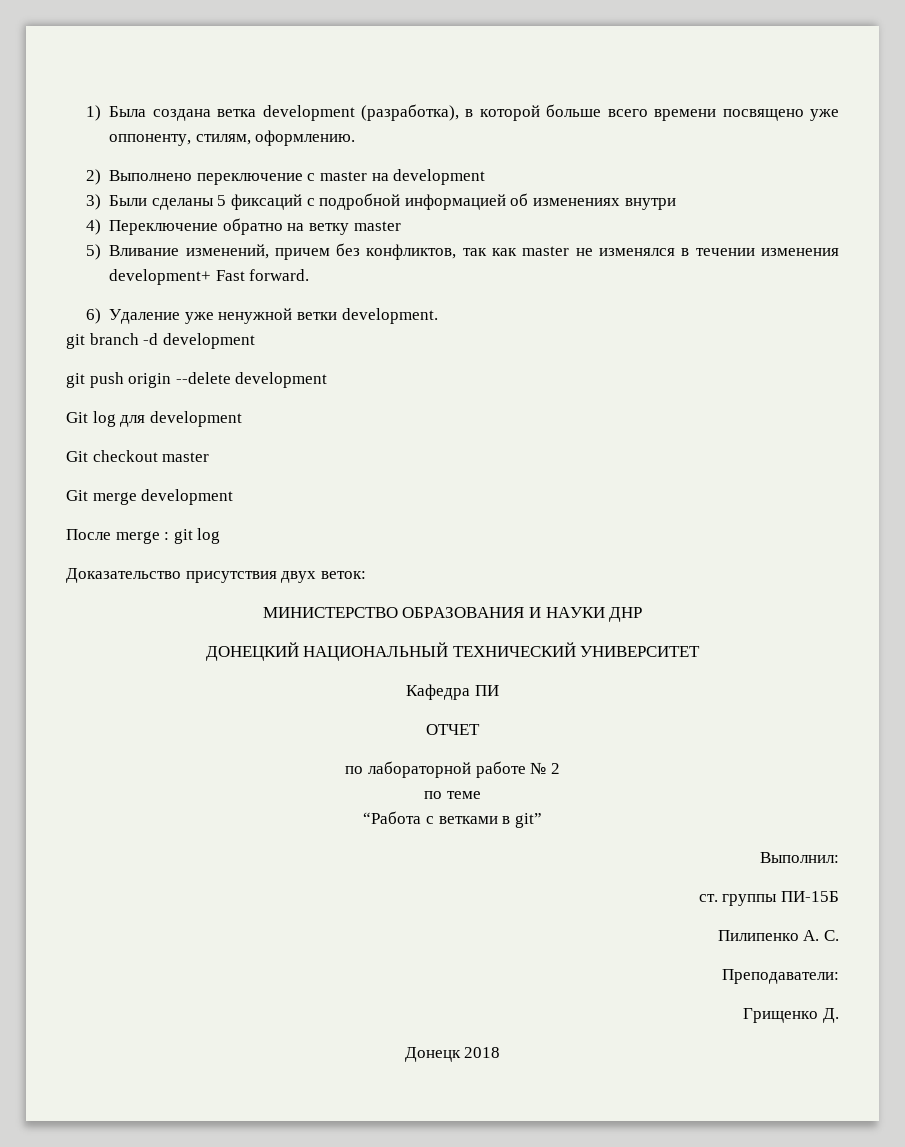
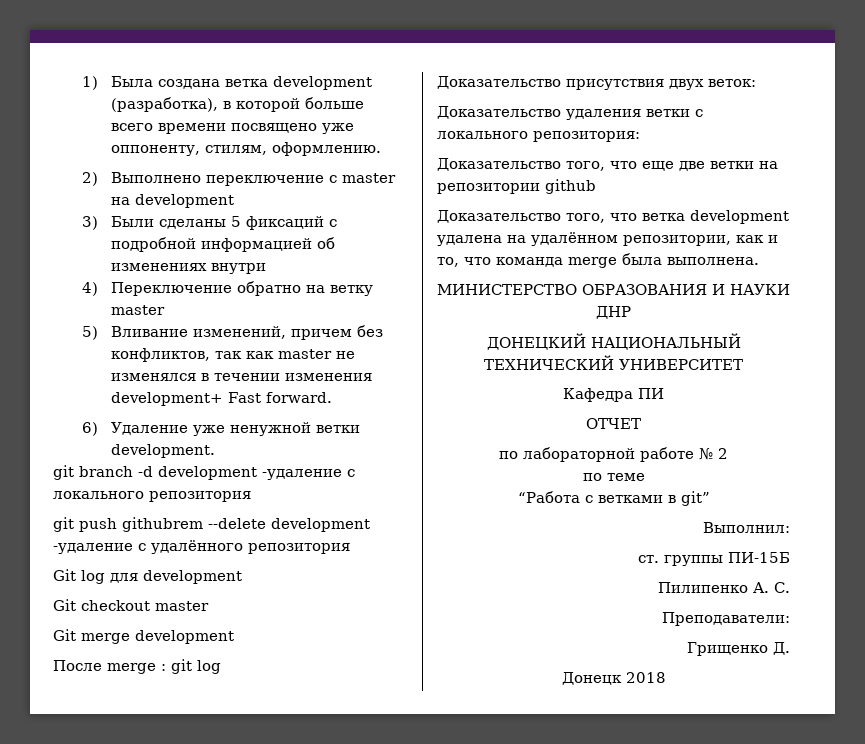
(255, 341) none -> [262,469,355,480] [53,491,251,502] -удаление с локального репозитория
[128,373,172,388] origin -> [122,517,203,532] githubrem
(328, 380) none -> [53,540,350,554] -удаление с удалённого репозитория
(366, 575) none -> [437,106,703,120] [437,131,640,142] [437,158,778,171] [437,179,596,194] [437,210,789,224] [437,232,778,246] [437,253,759,268] // Доказательство удаления ветки с локального репозитория: // Доказательство того, что еще две ветки на репозитории github // Доказательство того, что ветка development удалена на удалённом репозитории, как и то, что команда merge была выполнена.

